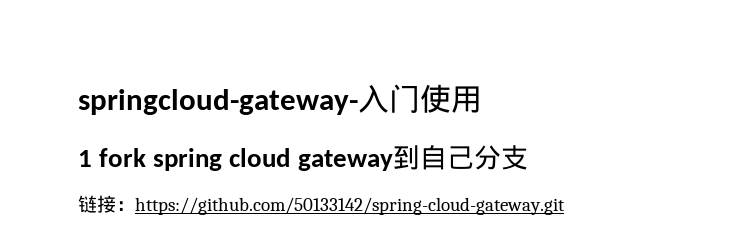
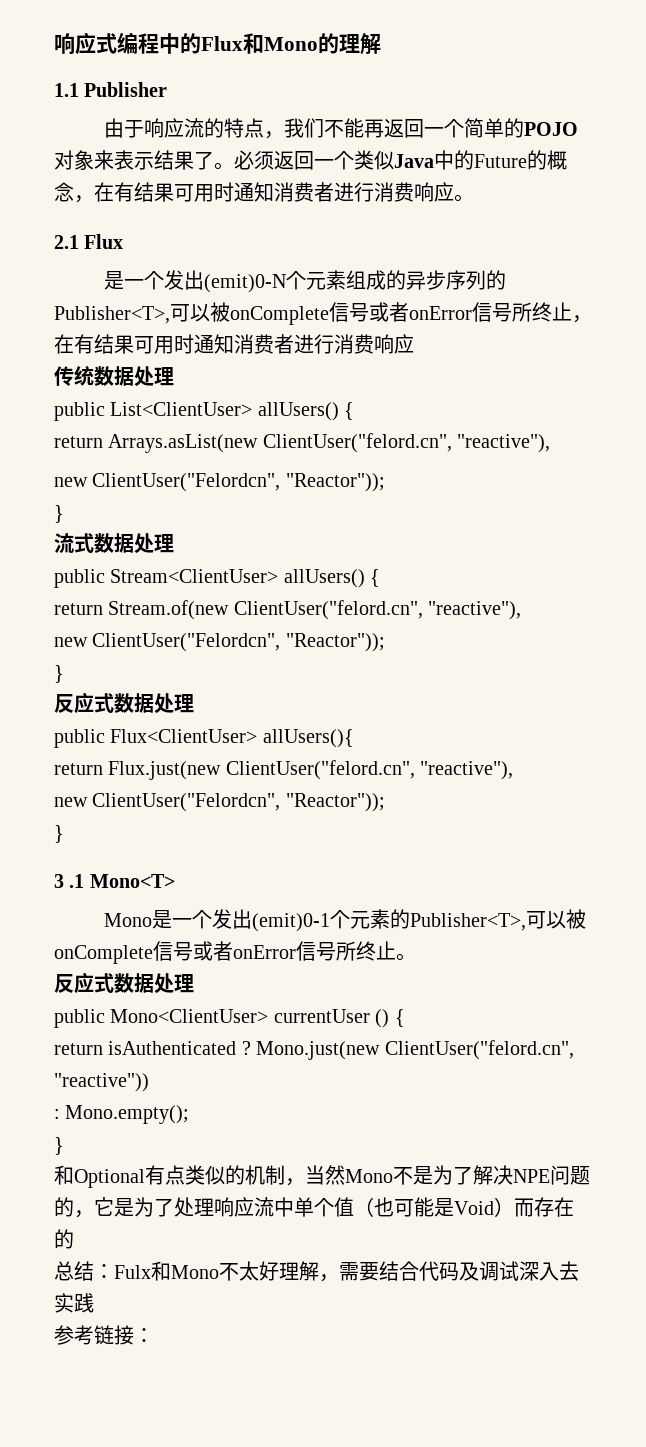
[78,84,482,115] [78,145,528,171] [78,195,565,215] springcloud-gateway-入门使用 // 1 fork spring cloud gateway到自己分支 // 链接：https://github.com/50133142/spring-cloud-gateway.git -> [54,32,381,55] [54,82,168,97] [104,118,579,139] [54,150,567,170] [54,182,474,203] [54,234,124,249] [104,270,507,293] [54,302,592,325] [54,334,414,354] [54,365,174,387] [54,402,355,421] [54,433,551,453] [54,473,385,492] [54,505,64,523] [54,533,174,554] [54,569,381,588] [54,600,522,620] [54,633,385,652] [54,665,64,683] [54,692,194,714] [54,729,354,748] [54,760,514,780] [54,793,385,812] [54,825,64,843] [54,874,175,888] [104,909,587,932] [54,941,416,964] [54,972,194,994] [54,1009,405,1028] [54,1040,574,1060] [54,1073,149,1092] [54,1105,190,1124] [54,1137,64,1155] [54,1165,590,1188] [54,1197,574,1218] [54,1229,74,1249] [54,1261,579,1282] [54,1293,94,1313] [54,1325,154,1345] 响应式编程中的Flux和Mono的理解 // 1.1 Publisher // 由于响应流的特点，我们不能再返回一个简单的POJO对象来表示结果了。必须返回一个类似Java中的Future的概念，在有结果可用时通知消费者进行消费响应。 // 2.1 Flux // 是一个发出(emit)0-N个元素组成的异步序列的Publisher<T>,可以被onComplete信号或者onError信号所终止，在有结果可用时通知消费者进行消费响应 // 传统数据处理 // public List<ClientUser> allUsers() { // return Arrays.asList(new ClientUser("felord.cn", "reactive"), // new ClientUser("Felordcn", "Reactor")); // } // 流式数据处理 // public Stream<ClientUser> allUsers() { // return Stream.of(new ClientUser("felord.cn", "reactive"), // new ClientUser("Felordcn", "Reactor")); // } // 反应式数据处理 // public Flux<ClientUser> allUsers(){ // return Flux.just(new ClientUser("felord.cn", "reactive"), // new ClientUser("Felordcn", "Reactor")); // } // 3 .1 Mono<T> // Mono是一个发出(emit)0-1个元素的Publisher<T>,可以被onComplete信号或者onError信号所终止。 // 反应式数据处理 // public Mono<ClientUser> currentUser () { // return isAuthenticated ? Mono.just(new ClientUser("felord.cn", "reactive")) // : Mono.empty(); // } // 和Optional有点类似的机制，当然Mono不是为了解决NPE问题的，它是为了处理响应流中单个值（也可能是Void）而存在的 // 总结：Fulx和Mono不太好理解，需要结合代码及调试深入去实践 // 参考链接：

